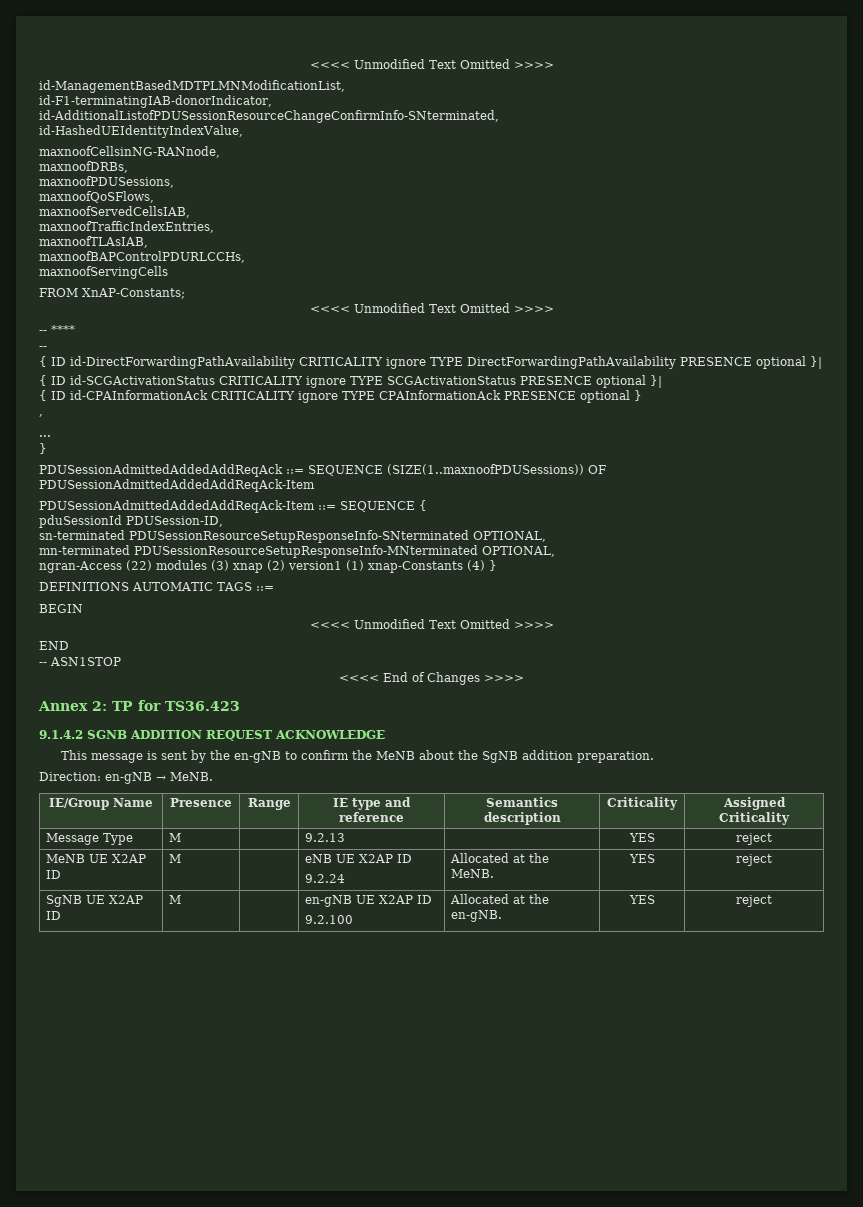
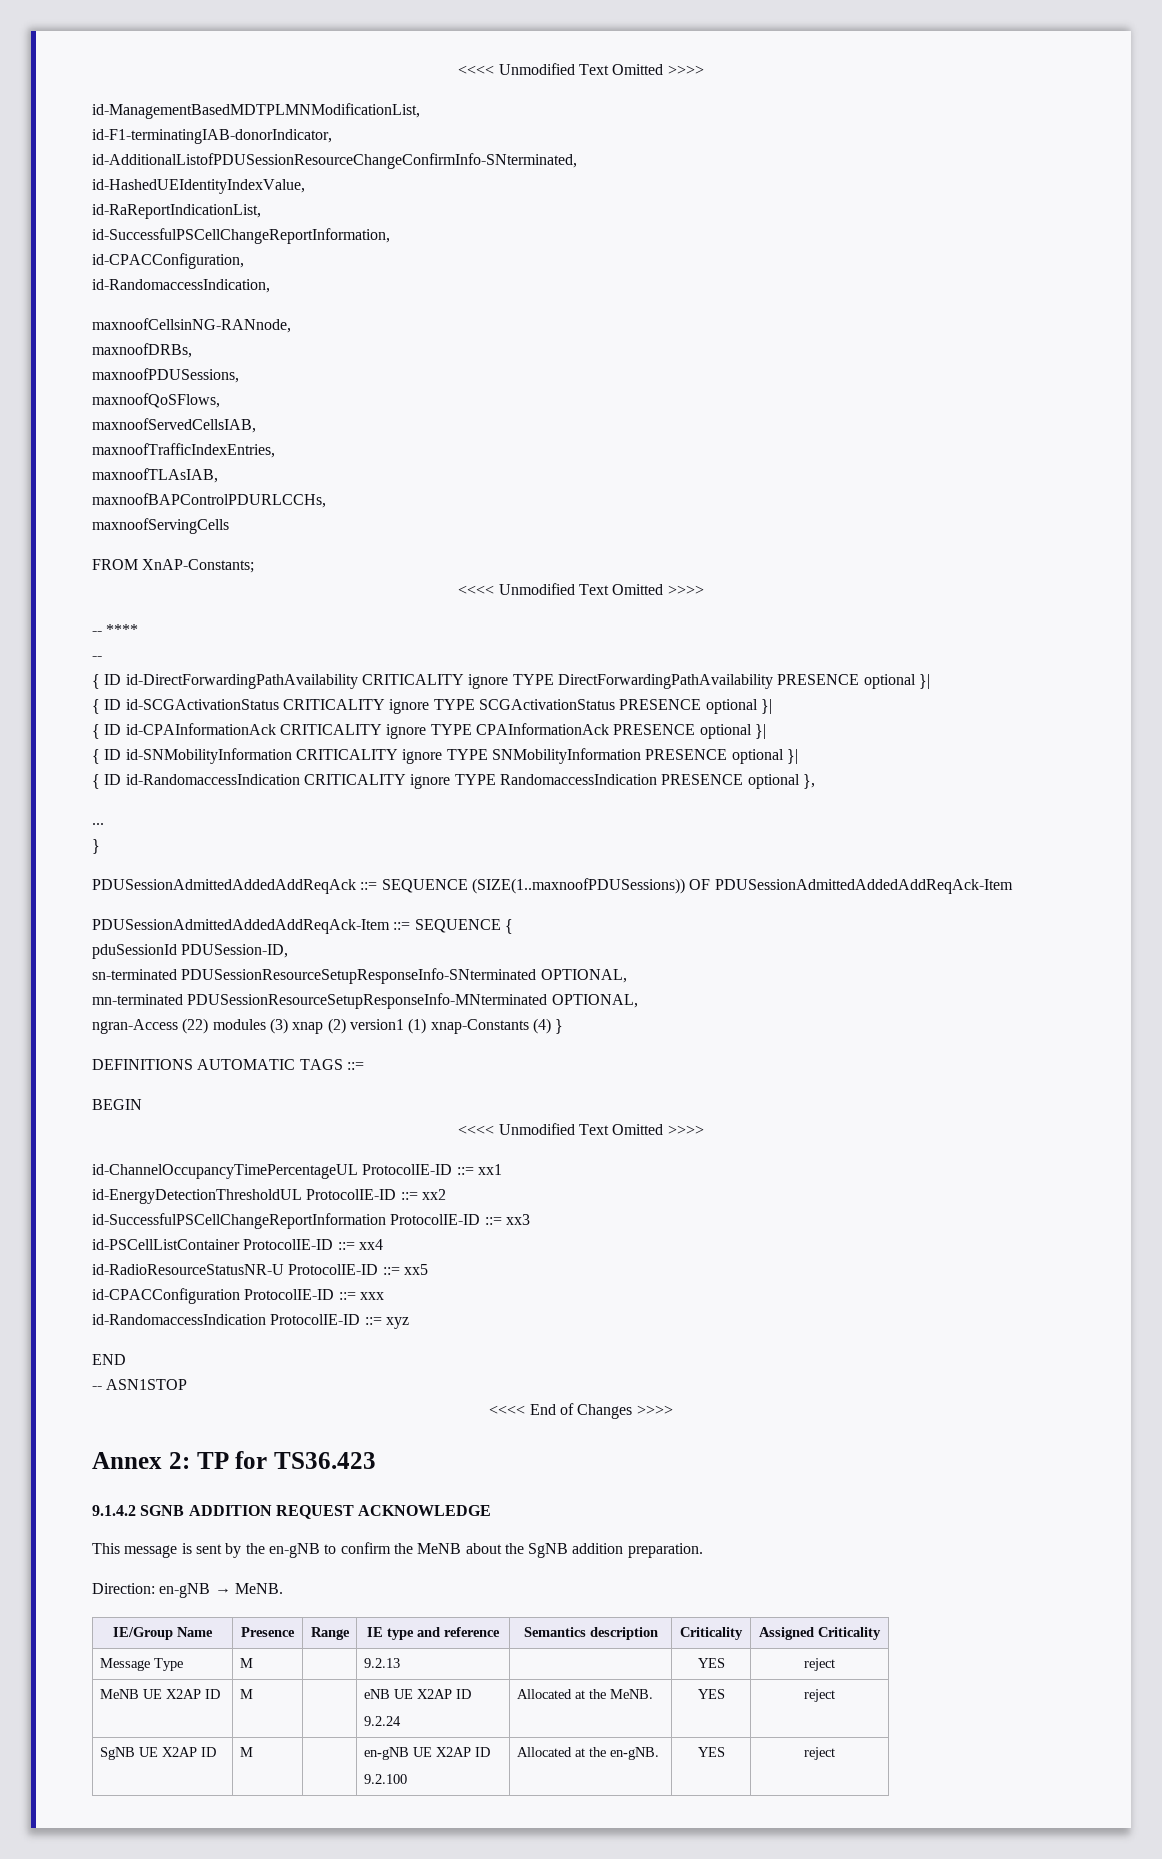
(243, 131) none -> [92,204,261,219] [92,228,390,244] [92,253,244,269] [92,279,270,293] // id-RaReportIndicationList, // id-SuccessfulPSCellChangeReportInformation, // id-CPACConfiguration, // id-RandomaccessIndication,
[633,390,642,401] [39,414,43,417] } // , -> [754,724,766,739] [92,748,798,764] [92,774,815,789] }| // { ID id-SNMobilityInformation CRITICALITY ignore TYPE SNMobilityInformation PRESENCE optional }| // { ID id-RandomaccessIndication CRITICALITY ignore TYPE RandomaccessIndication PRESENCE optional },
(554, 625) none -> [92,1164,502,1179] [92,1189,446,1204] [92,1213,530,1229] [92,1239,383,1250] [92,1264,428,1275] [92,1288,384,1304] [92,1314,409,1329] // id-ChannelOccupancyTimePercentageUL ProtocolIE-ID ::= xx1 // id-EnergyDetectionThresholdUL ProtocolIE-ID ::= xx2 // id-SuccessfulPSCellChangeReportInformation ProtocolIE-ID ::= xx3 // id-PSCellListContainer ProtocolIE-ID ::= xx4 // id-RadioResourceStatusNR-U ProtocolIE-ID ::= xx5 // id-CPACConfiguration ProtocolIE-ID ::= xxx // id-RandomaccessIndication ProtocolIE-ID ::= xyz

